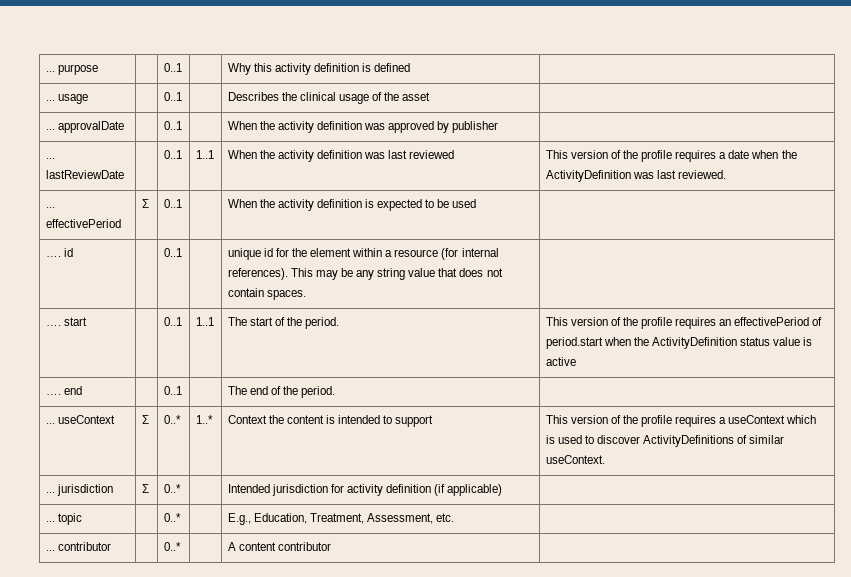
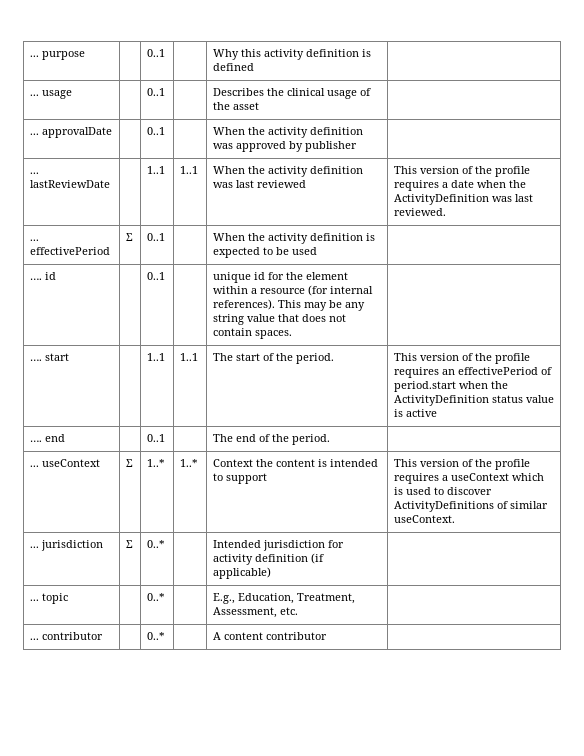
[163,150,182,159] 0..1 -> [146,166,165,174] 1..1
[163,317,182,326] 0..1 -> [146,353,165,361] 1..1
[163,415,181,424] 0..* -> [146,459,165,467] 1..*

